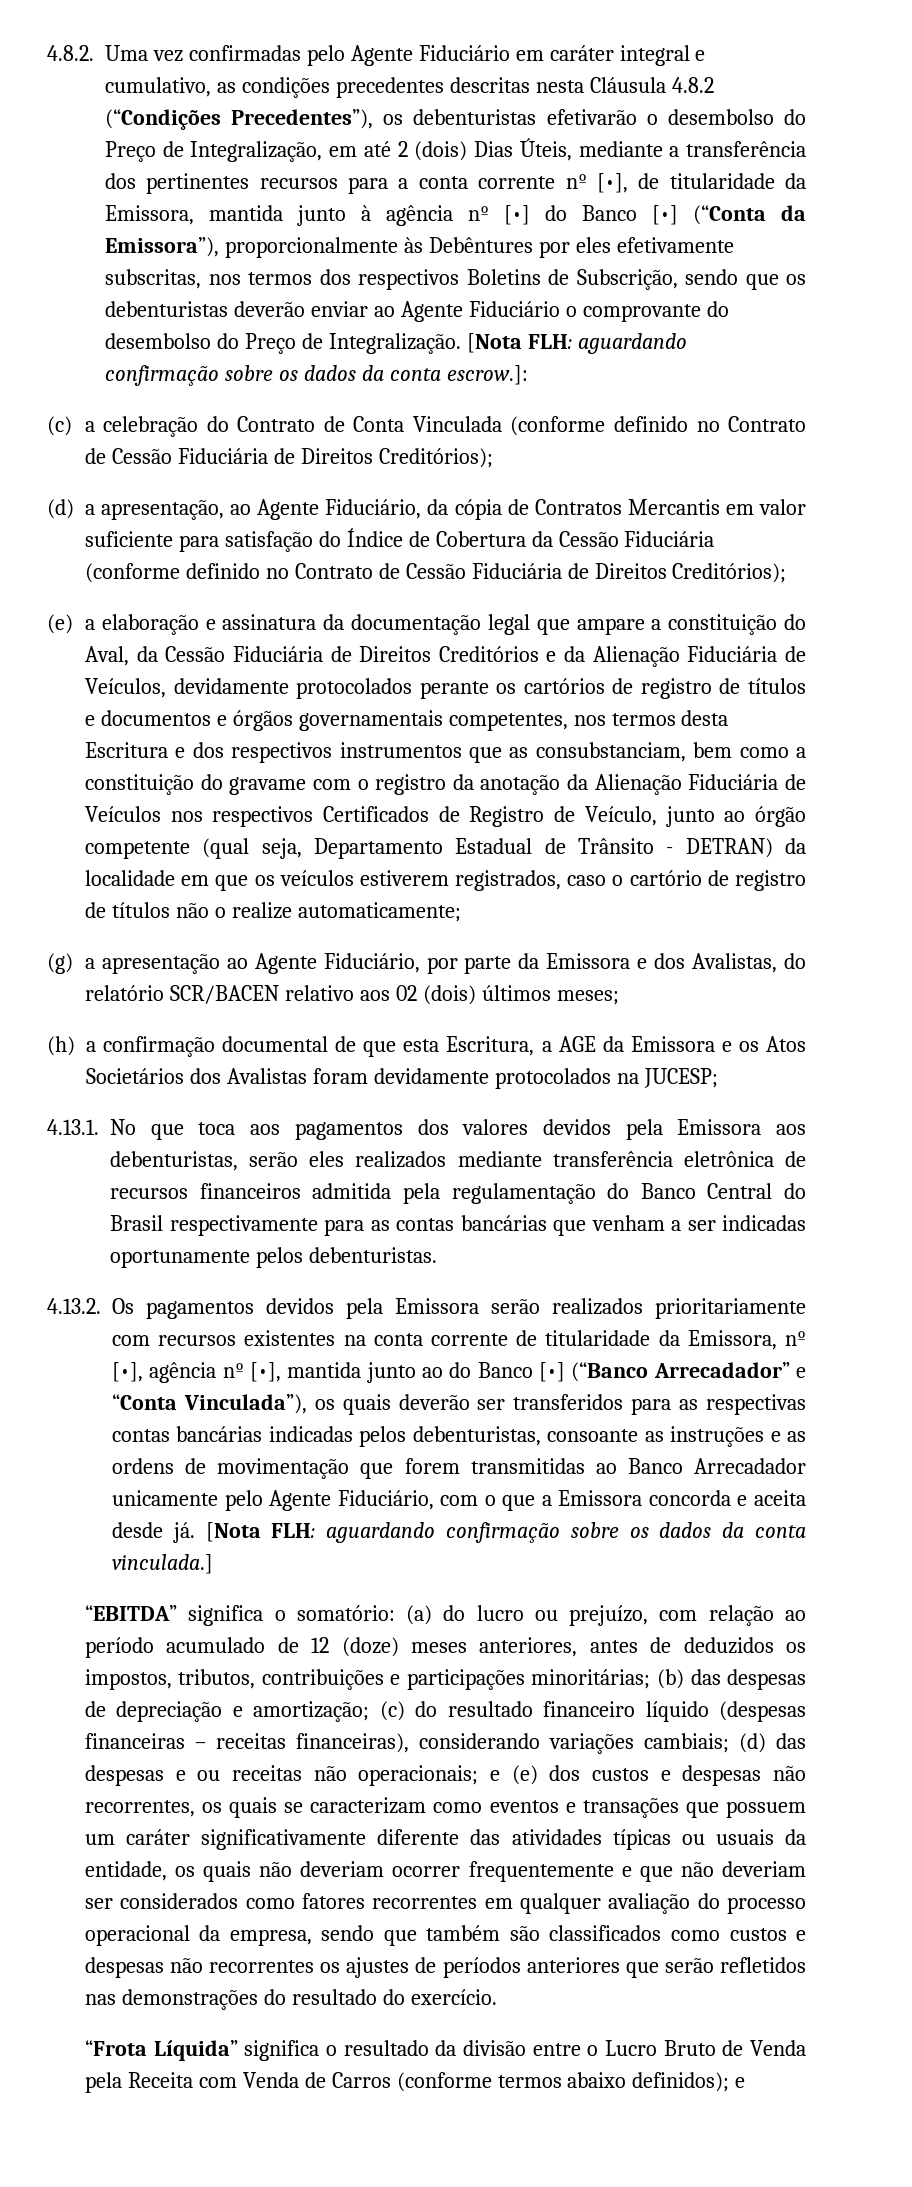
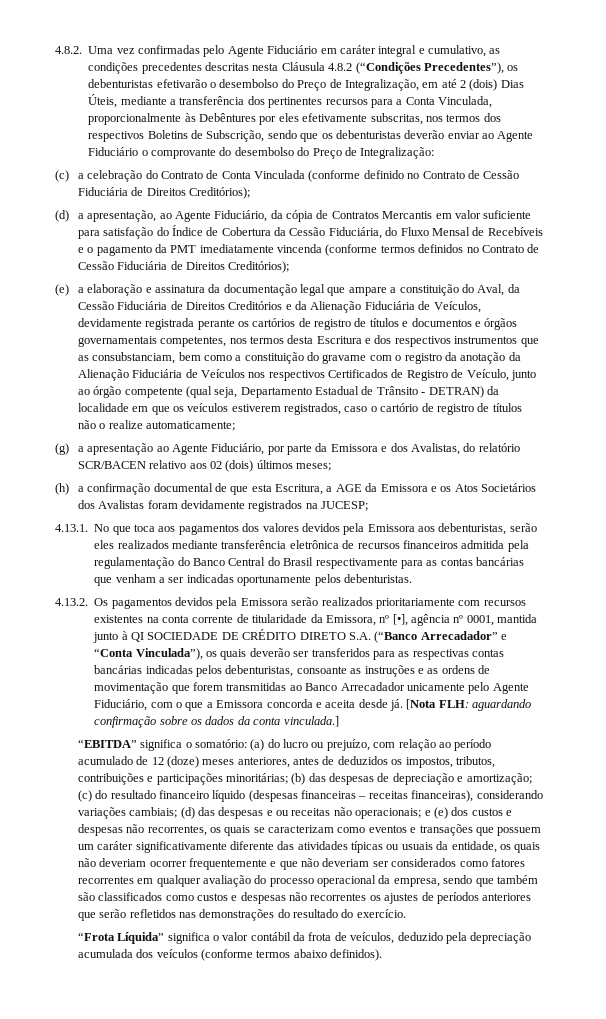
[418,173,807,193] [105,205,806,226] [105,237,219,257] conta corrente nº [•], de titularidade da Emissora, mantida junto à agência nº [•] do Banco [•] (“Conta da Emissora”), -> [405,96,492,108] Conta Vinculada,
[328,333,687,354] [105,365,528,386] Integralização. [Nota FLH: aguardando confirmação sobre os dados da conta escrow.]: -> [360,147,435,159] Integralização:
[624,531,715,547] [85,563,260,583] Fiduciária (conforme definido -> [328,227,543,239] [77,244,464,256] Fiduciária, do Fluxo Mensal de Recebíveis e o pagamento da PMT imediatamente vincenda (conforme termos definidos
[296,678,413,699] protocolados -> [145,318,195,330] registrada
[494,1068,611,1089] protocolados -> [248,500,303,512] registrados
[250,1362,565,1383] [•], mantida junto ao do Banco [•] -> [466,614,538,626] [93,629,371,643] 0001, mantida junto à QI SOCIEDADE DE CRÉDITO DIRETO S.A.
[343,2040,806,2056] [84,2072,391,2093] resultado da divisão entre o Lucro Bruto de Venda pela Receita com Venda de Carros -> [222,932,532,944] [77,949,198,958] valor contábil da frota de veículos, deduzido pela depreciação acumulada dos veículos
[632,2072,746,2092] definidos); e -> [330,949,383,961] definidos).

